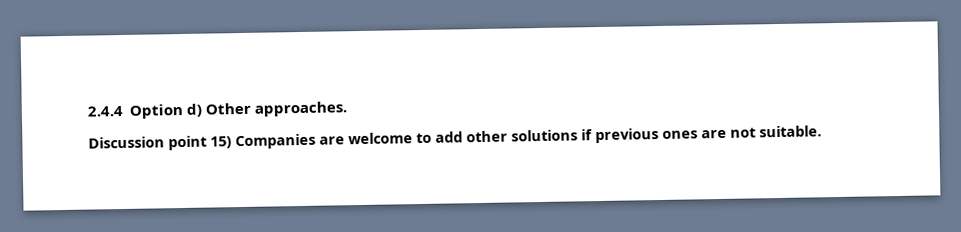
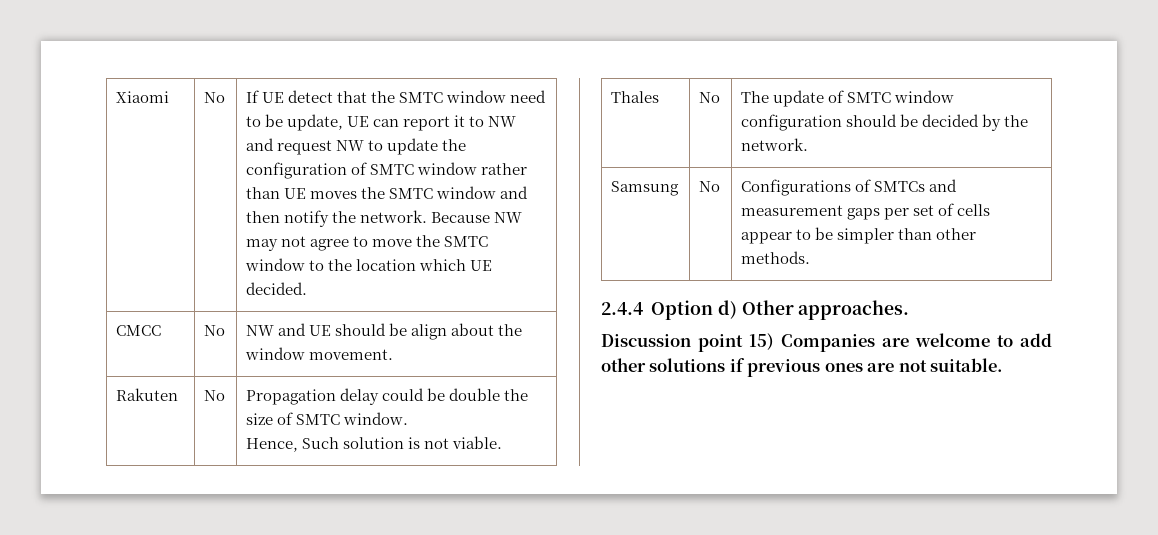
(87, 111) none -> [116,91,170,103] [204,92,226,103] [246,90,547,103] [246,114,517,131] [246,138,467,155] [246,162,528,179] [246,186,529,199] [246,210,523,227] [246,235,489,251] [245,258,493,271] [246,282,308,295] [116,325,162,336] [204,325,226,336] [246,323,523,340] [245,347,394,360] [116,388,179,401] [204,390,226,401] [246,388,529,405] [246,412,409,425] [246,436,503,452] [611,91,660,103] [699,92,721,103] [741,90,955,107] [741,114,1029,131] [741,138,809,151] [611,181,680,196] [699,181,721,192] [741,179,958,196] [741,203,991,220] [741,227,977,244] [741,251,811,264] Xiaomi | No | If UE detect that the SMTC window need to be update, UE can report it to NW and request NW to update the configuration of SMTC window rather than UE moves the SMTC window and then notify the network. Because NW may not agree to move the SMTC window to the location which UE decided. // CMCC | No | NW and UE should be align about the window movement. // Rakuten | No | Propagation delay could be double the size of SMTC window. // Hence, Such solution is not viable. // Thales | No | The update of SMTC window configuration should be decided by the network. // Samsung | No | Configurations of SMTCs and measurement gaps per set of cells appear to be simpler than other methods. //

